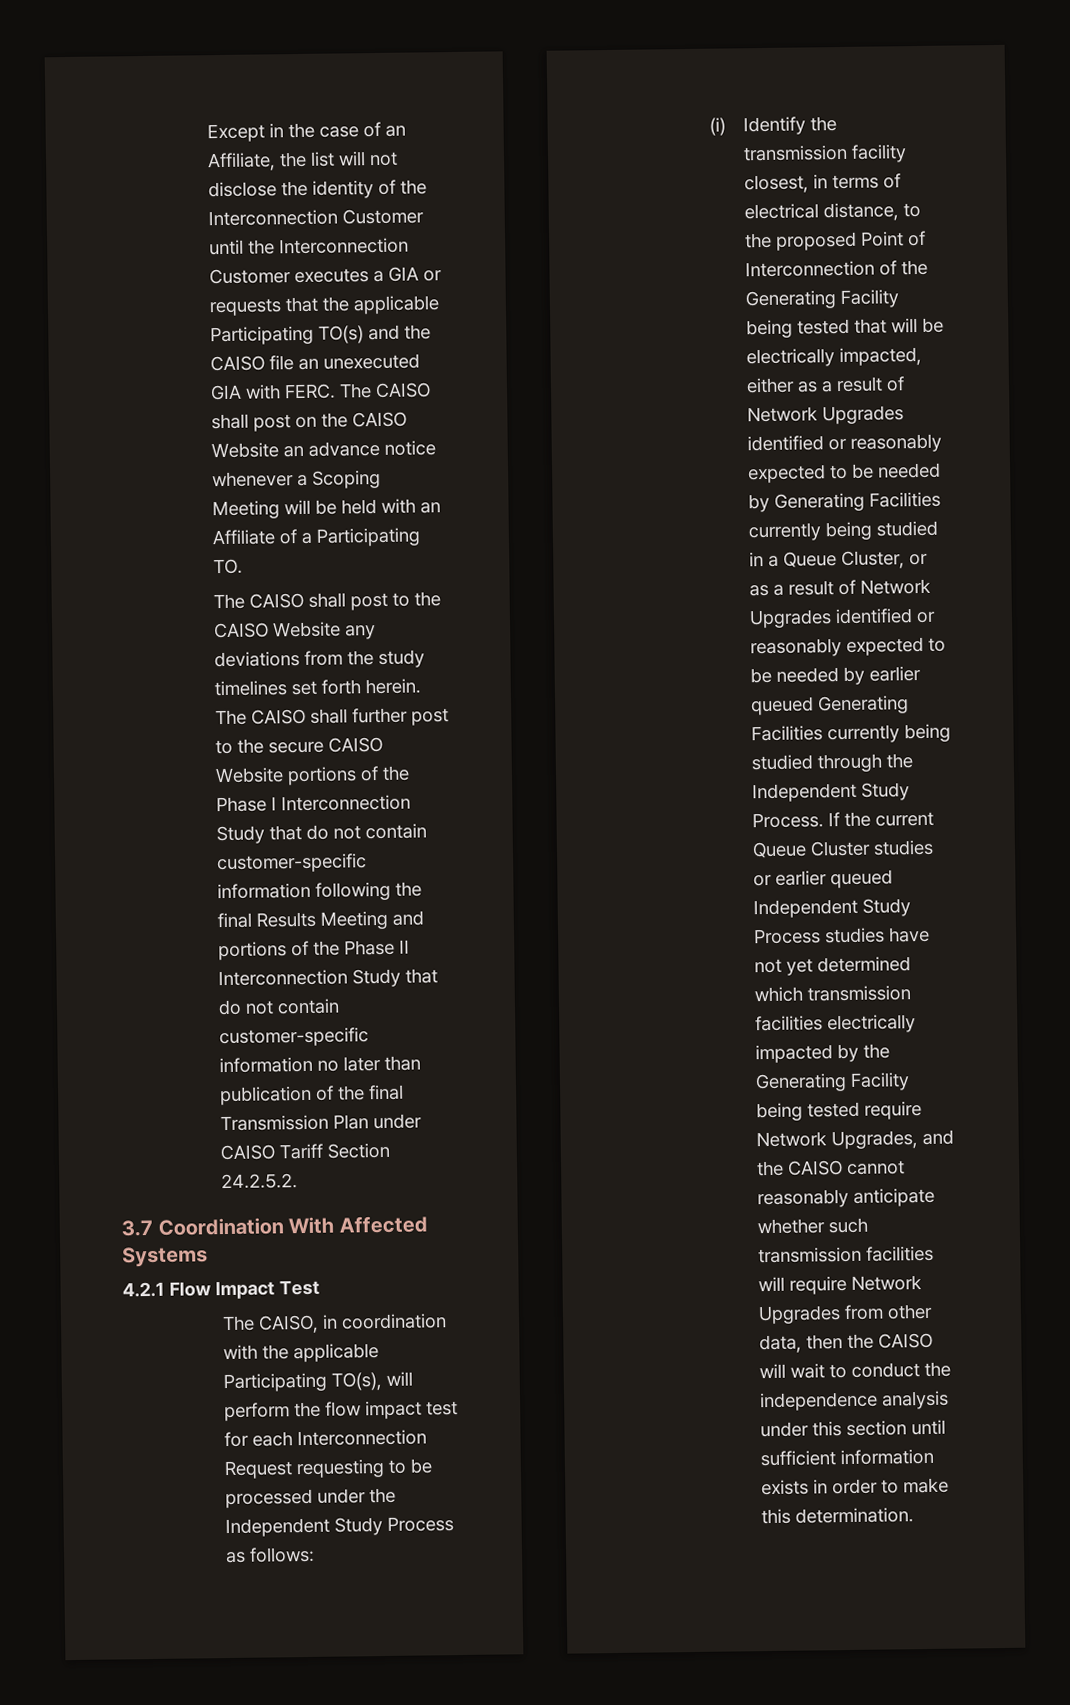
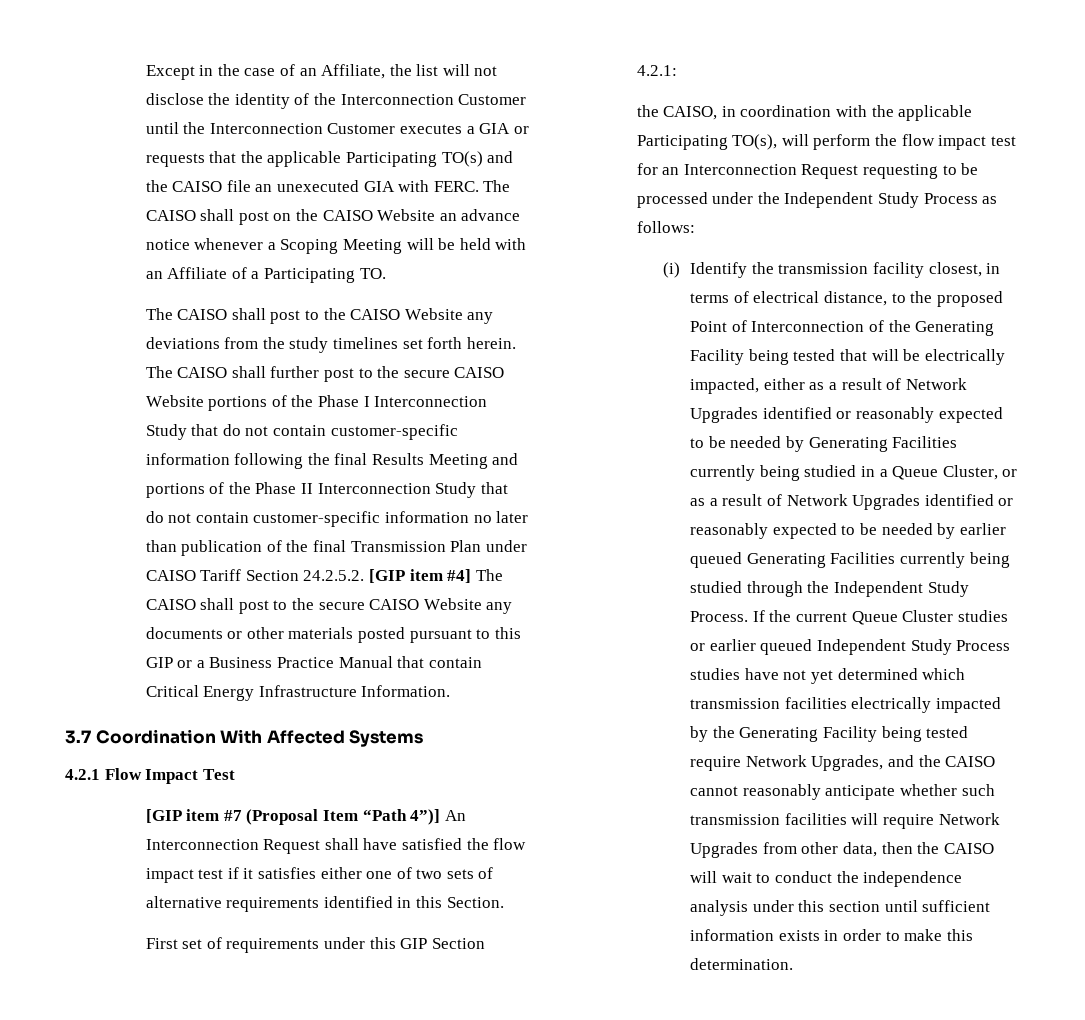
(299, 1181) none -> [368,569,503,583] [145,598,513,614] [145,627,521,643] [145,656,482,668] [145,685,451,701] [GIP item #4] The CAISO shall post to the secure CAISO Website any documents or other materials posted pursuant to this GIP or a Business Practice Manual that contain Critical Energy Infrastructure Information.
[222,1315,256,1332] The -> [145,809,466,825] [145,838,527,854] [145,867,494,883] [145,896,504,912] [145,937,485,953] [636,65,677,76] [636,105,659,117] [GIP item #7 (Proposal Item “Path 4”)] An Interconnection Request shall have satisfied the flow impact test if it satisfies either one of two sets of alternative requirements identified in this Section. // First set of requirements under this GIP Section 4.2.1: // the
[252,1431,294,1447] each -> [662,167,680,175] an

